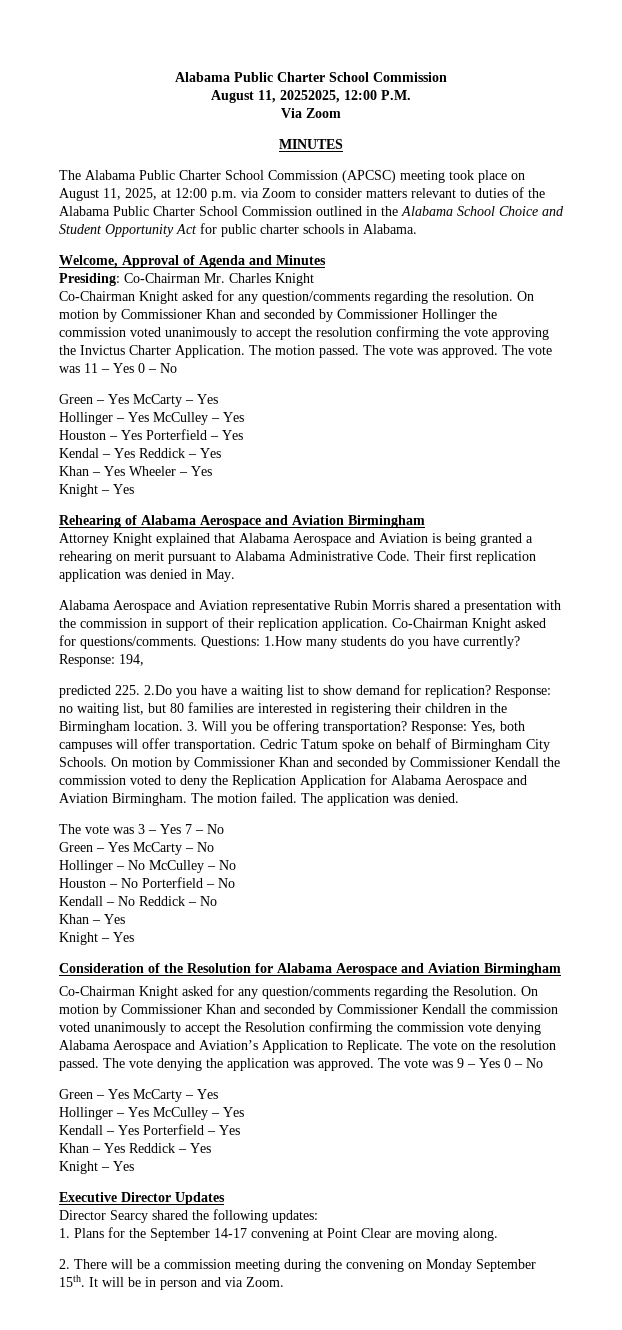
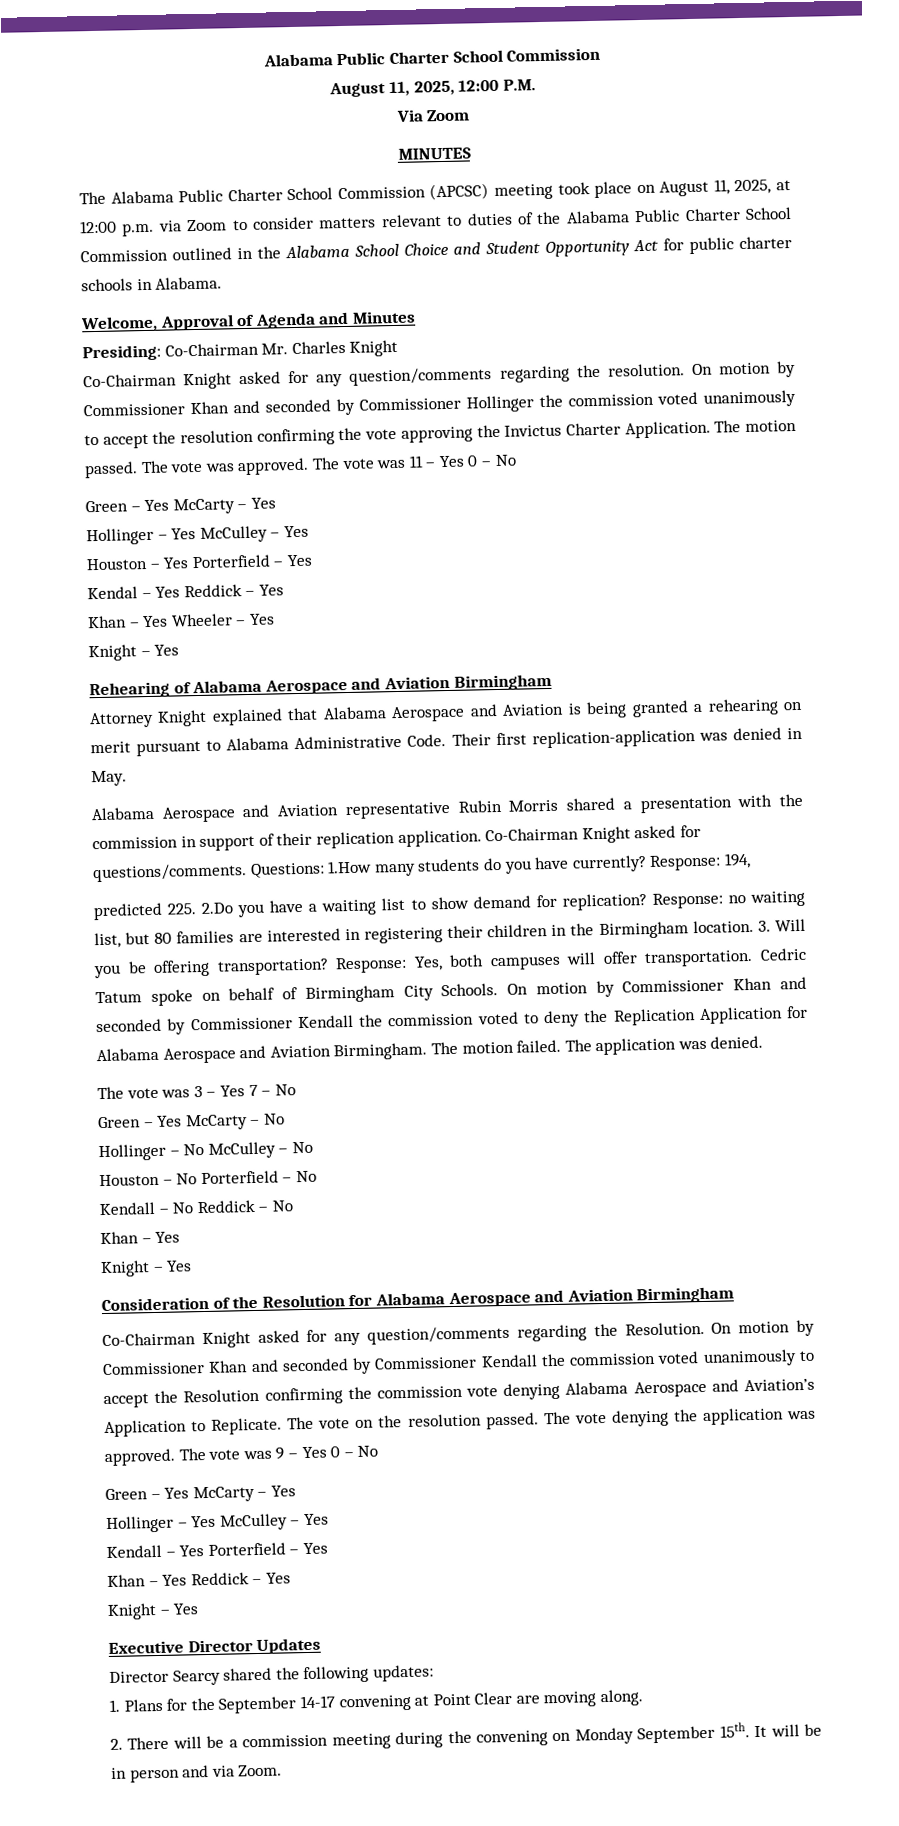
[280,90,340,103] 20252025, -> [413,80,455,96] 2025,
[476,551,536,564] [59,569,121,582] replication application -> [531,729,696,749] replication-application

